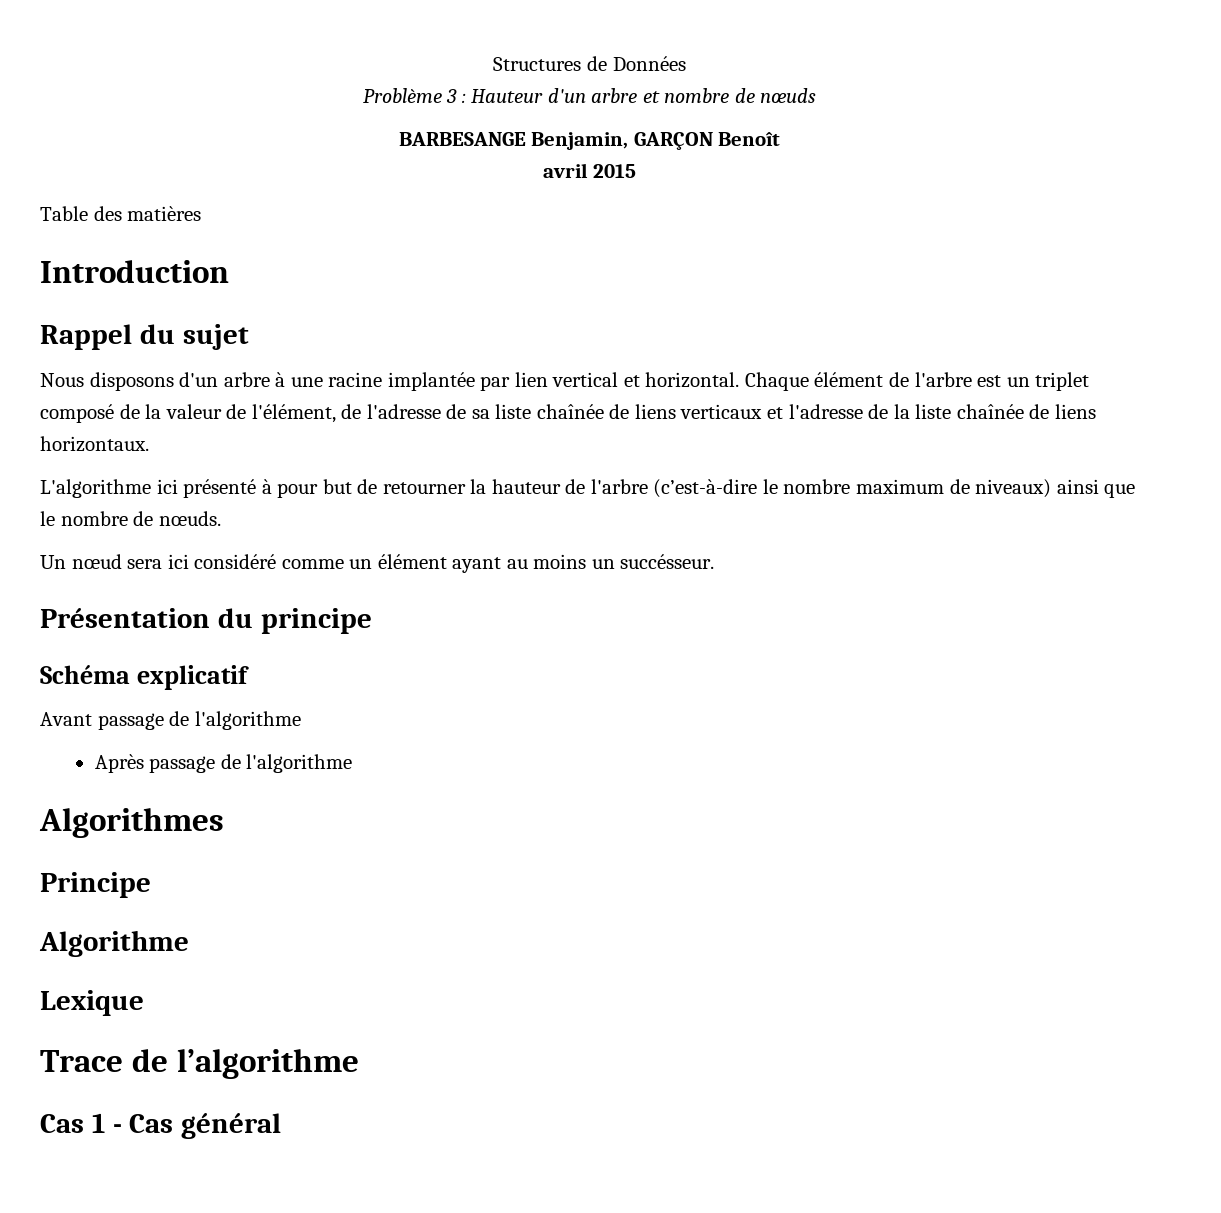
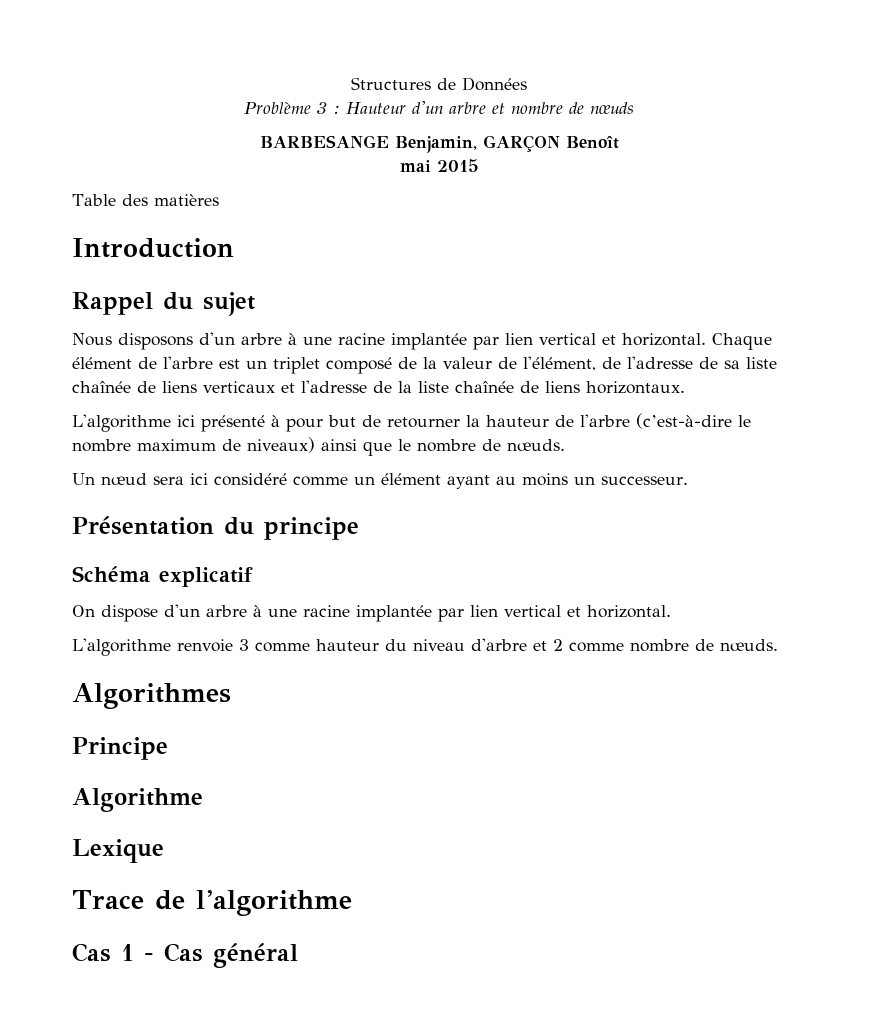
[542,163,588,178] avril -> [399,160,431,172] mai
[620,554,715,569] succésseur. -> [601,476,688,485] successeur.
[40,711,301,730] [94,754,353,773] Avant passage de l'algorithme // Après passage de l'algorithme -> [72,604,671,622] [72,638,778,656] On dispose d'un arbre à une racine implantée par lien vertical et horizontal. // L'algorithme renvoie 3 comme hauteur du niveau d'arbre et 2 comme nombre de nœuds.

